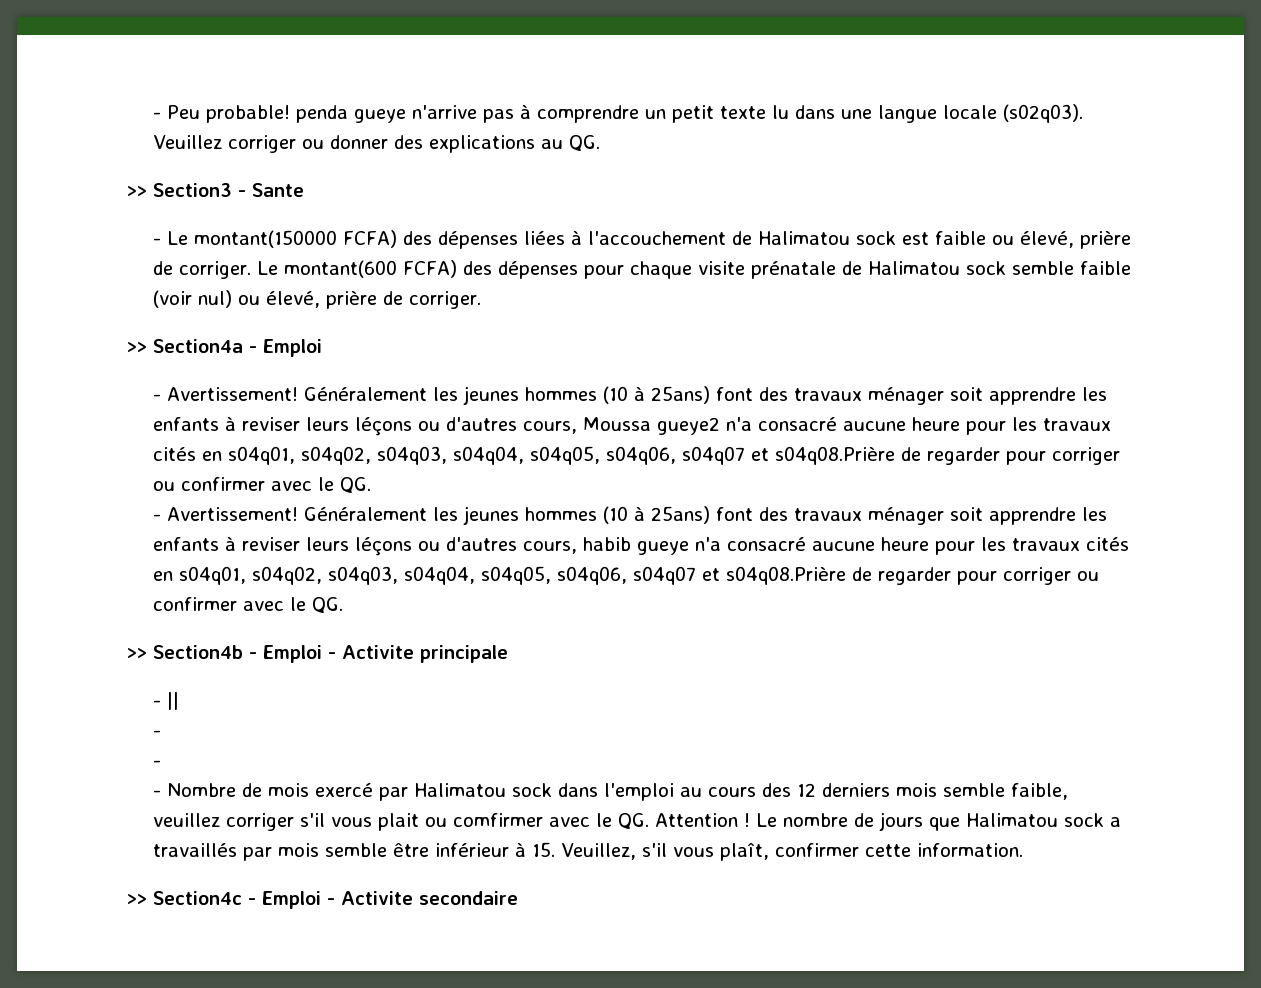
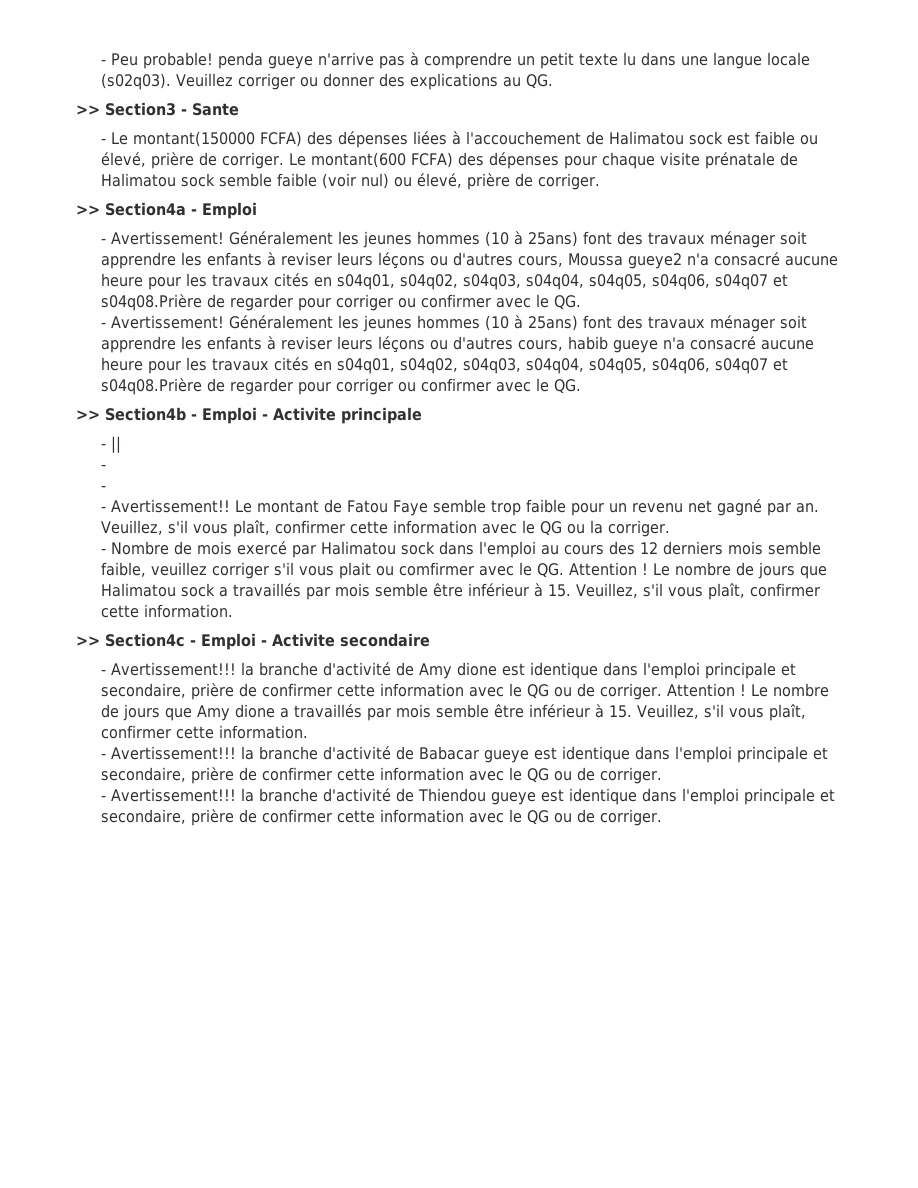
(161, 763) none -> [101,499,820,516] [101,520,671,537] // - Avertissement!! Le montant de Fatou Faye semble trop faible pour un revenu net gagné par an. Veuillez, s'il vous plaît, confirmer cette information avec le QG ou la corriger.
(518, 898) none -> [101,662,797,679] [101,683,830,700] [101,704,807,721] [101,725,309,739] [101,746,829,763] [101,767,663,784] [101,788,836,805] [101,809,663,826] // - Avertissement!!! la branche d'activité de Amy dione est identique dans l'emploi principale et secondaire, prière de confirmer cette information avec le QG ou de corriger. Attention ! Le nombre de jours que Amy dione a travaillés par mois semble être inférieur à 15. Veuillez, s'il vous plaît, confirmer cette information. // - Avertissement!!! la branche d'activité de Babacar gueye est identique dans l'emploi principale et secondaire, prière de confirmer cette information avec le QG ou de corriger. // - Avertissement!!! la branche d'activité de Thiendou gueye est identique dans l'emploi principale et secondaire, prière de confirmer cette information avec le QG ou de corriger.

